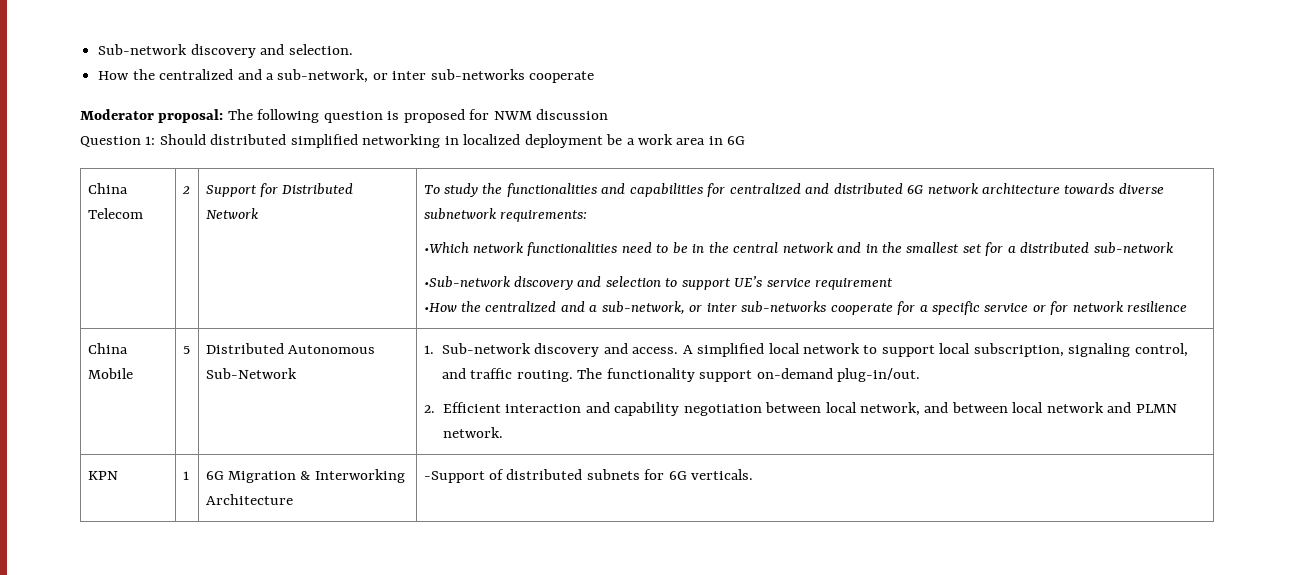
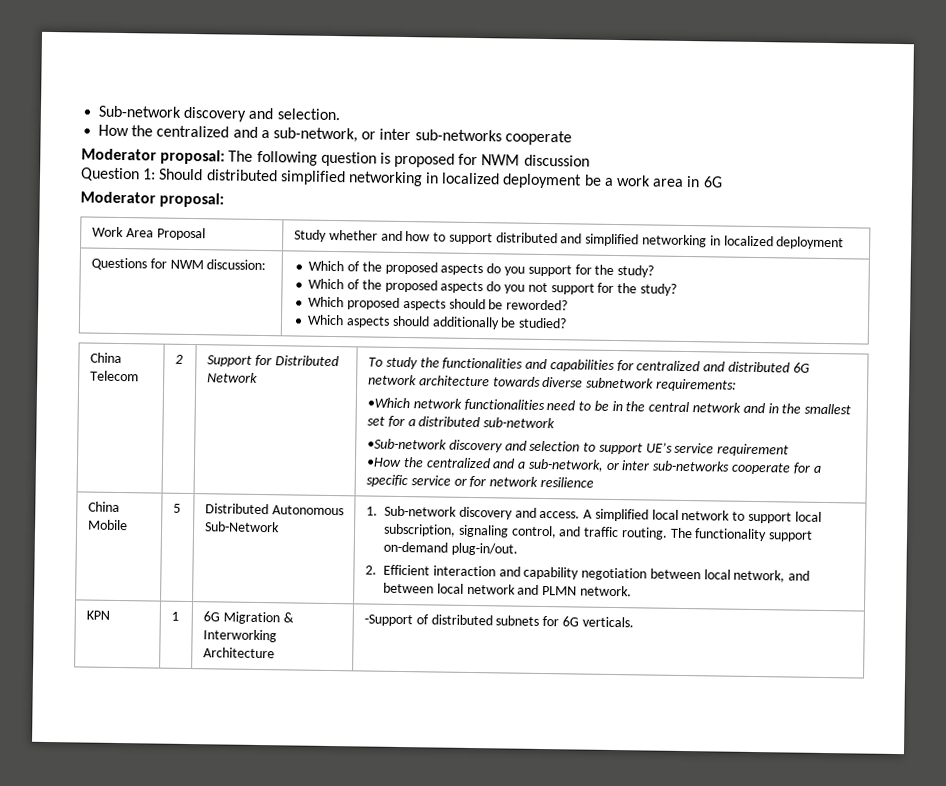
(746, 140) none -> [80,191,225,208] [91,226,206,241] [293,229,845,250] [90,257,267,271] [308,260,655,278] [308,278,677,296] [308,296,569,311] [307,314,568,330] // Moderator proposal: // Work Area Proposal | Study whether and how to support distributed and simplified networking in localized deployment // Questions for NWM discussion: | Which of the proposed aspects do you support for the study? // Which of the proposed aspects do you not support for the study? // Which proposed aspects should be reworded? // Which aspects should additionally be studied?

